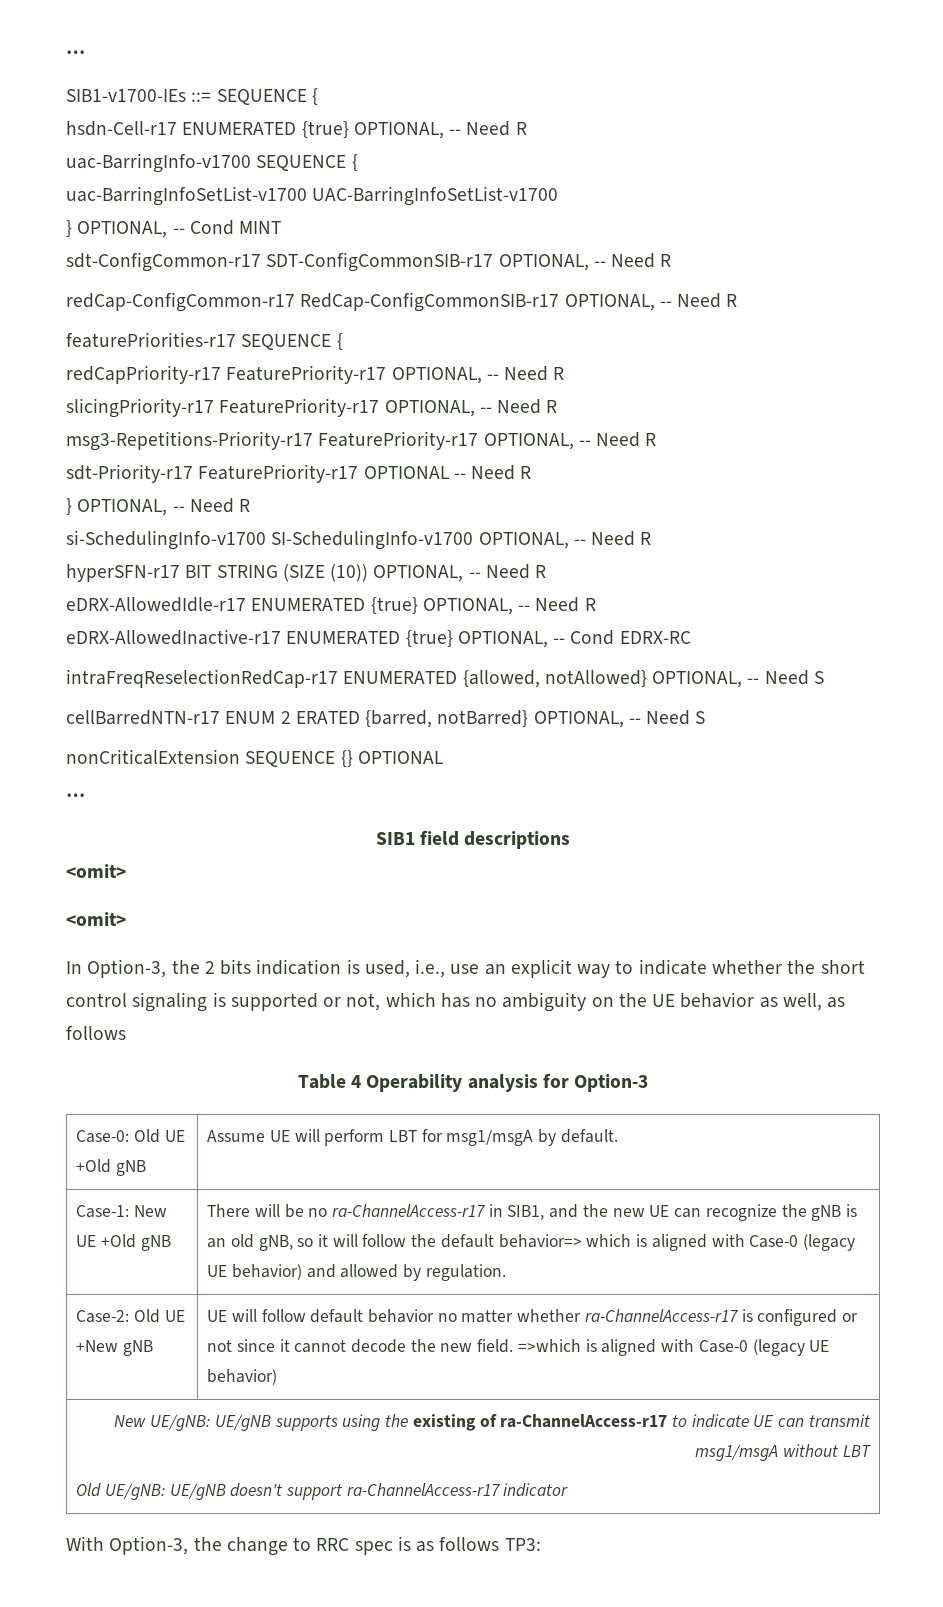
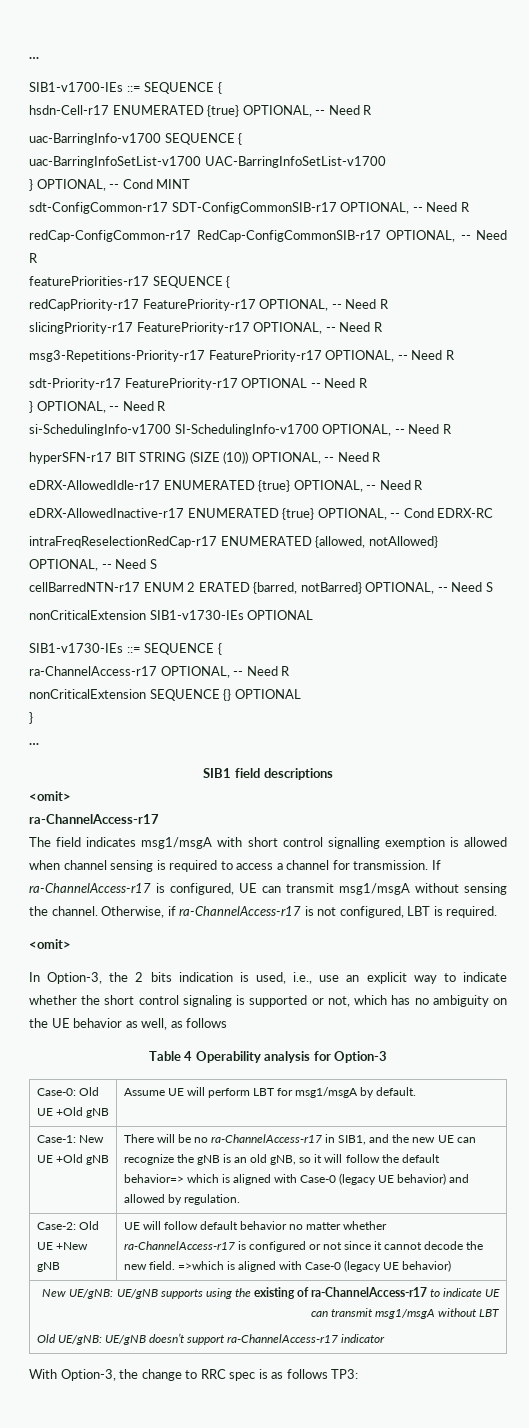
(706, 717) none -> [29,610,314,620] [29,643,222,655] [29,666,291,678] // nonCriticalExtension SIB1-v1730-IEs OPTIONAL // SIB1-v1730-IEs ::= SEQUENCE { // ra-ChannelAccess-r17 OPTIONAL, -- Need R
(443, 757) none -> [29,712,33,724] // }
(126, 871) none -> [29,814,159,824] [29,837,508,849] [29,860,441,872] [29,883,507,895] [29,906,498,918] // ra-ChannelAccess-r17 // The field indicates msg1/msgA with short control signalling exemption is allowed when channel sensing is required to access a channel for transmission. If ra-ChannelAccess-r17 is configured, UE can transmit msg1/msgA without sensing the channel. Otherwise, if ra-ChannelAccess-r17 is not configured, LBT is required.

